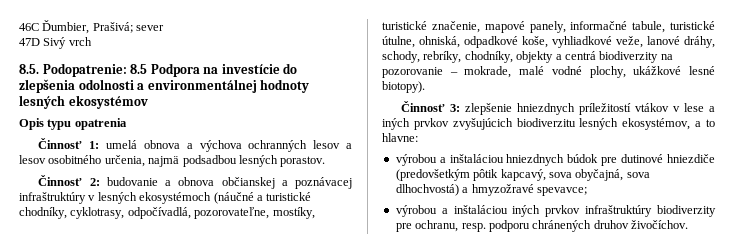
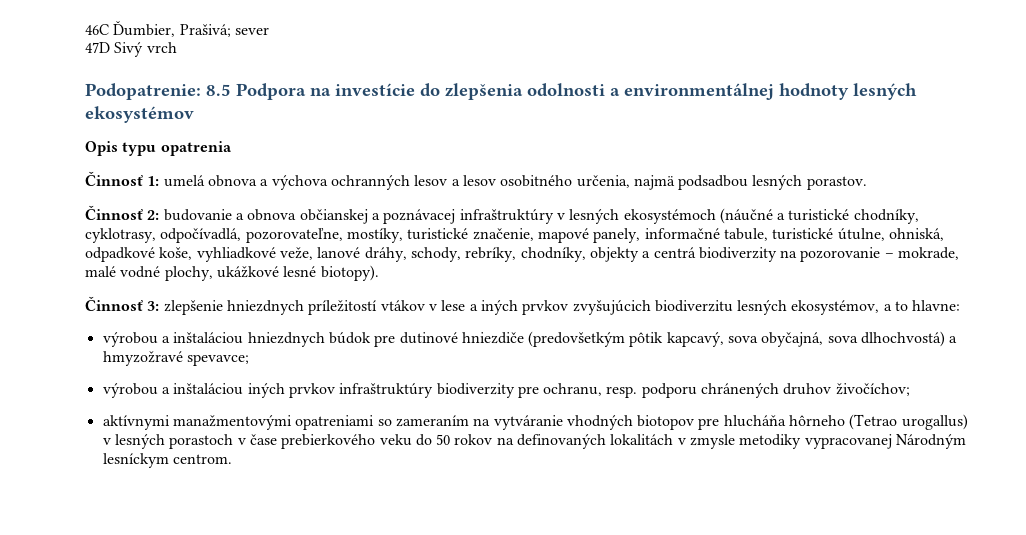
[19,64,39,74] 8.5. -> (177, 47) none
[631,220,688,229] živočíchov. -> [835,383,910,396] [102,414,968,430] [102,434,967,449] [102,453,232,468] živočíchov; // aktívnymi manažmentovými opatreniami so zameraním na vytváranie vhodných biotopov pre hlucháňa hôrneho (Tetrao urogallus) v lesných porastoch v čase prebierkového veku do 50 rokov na definovaných lokalitách v zmysle metodiky vypracovanej Národným lesníckym centrom.

